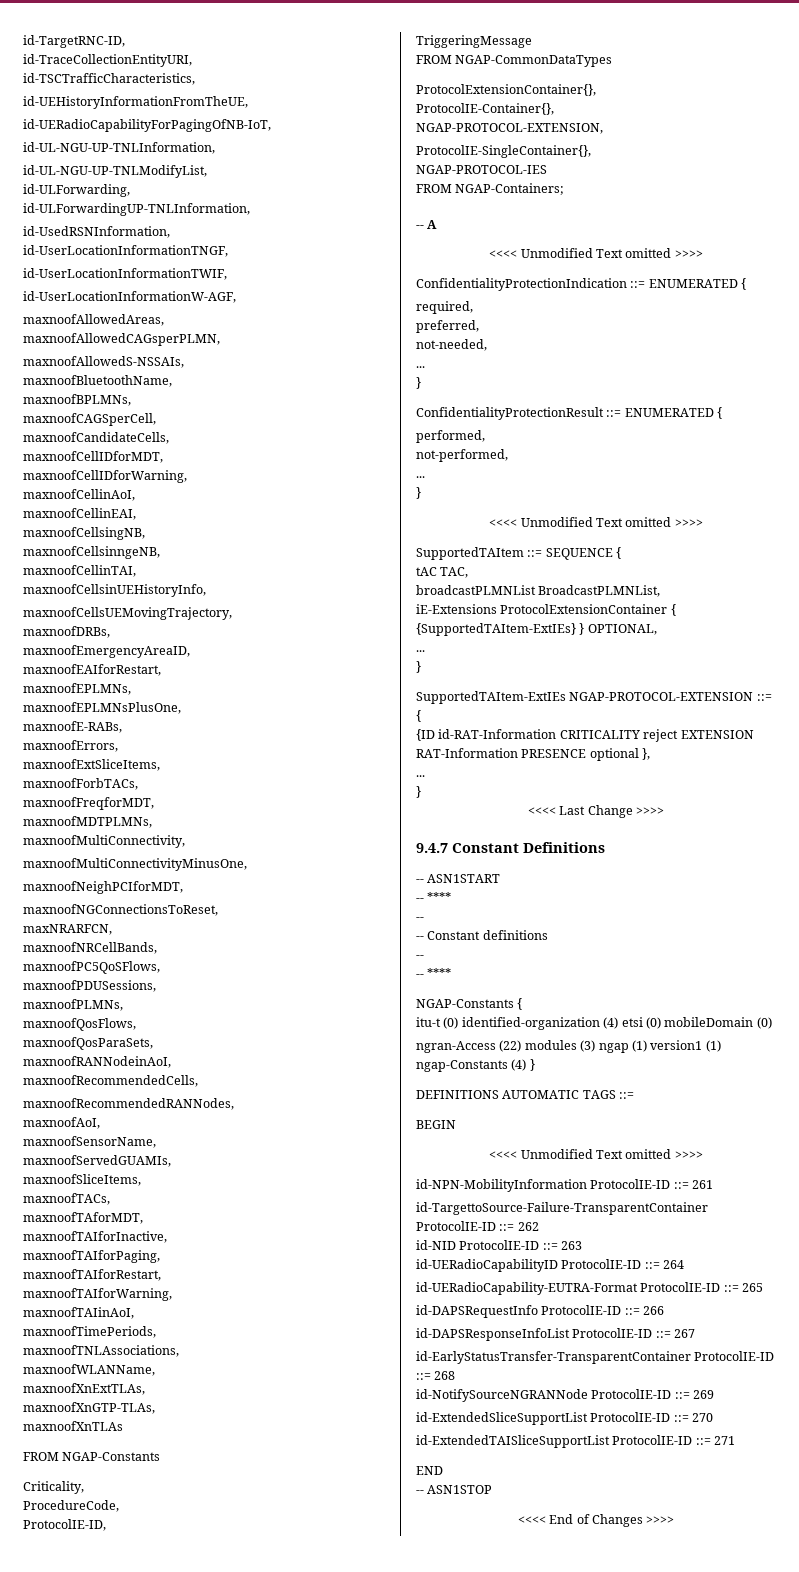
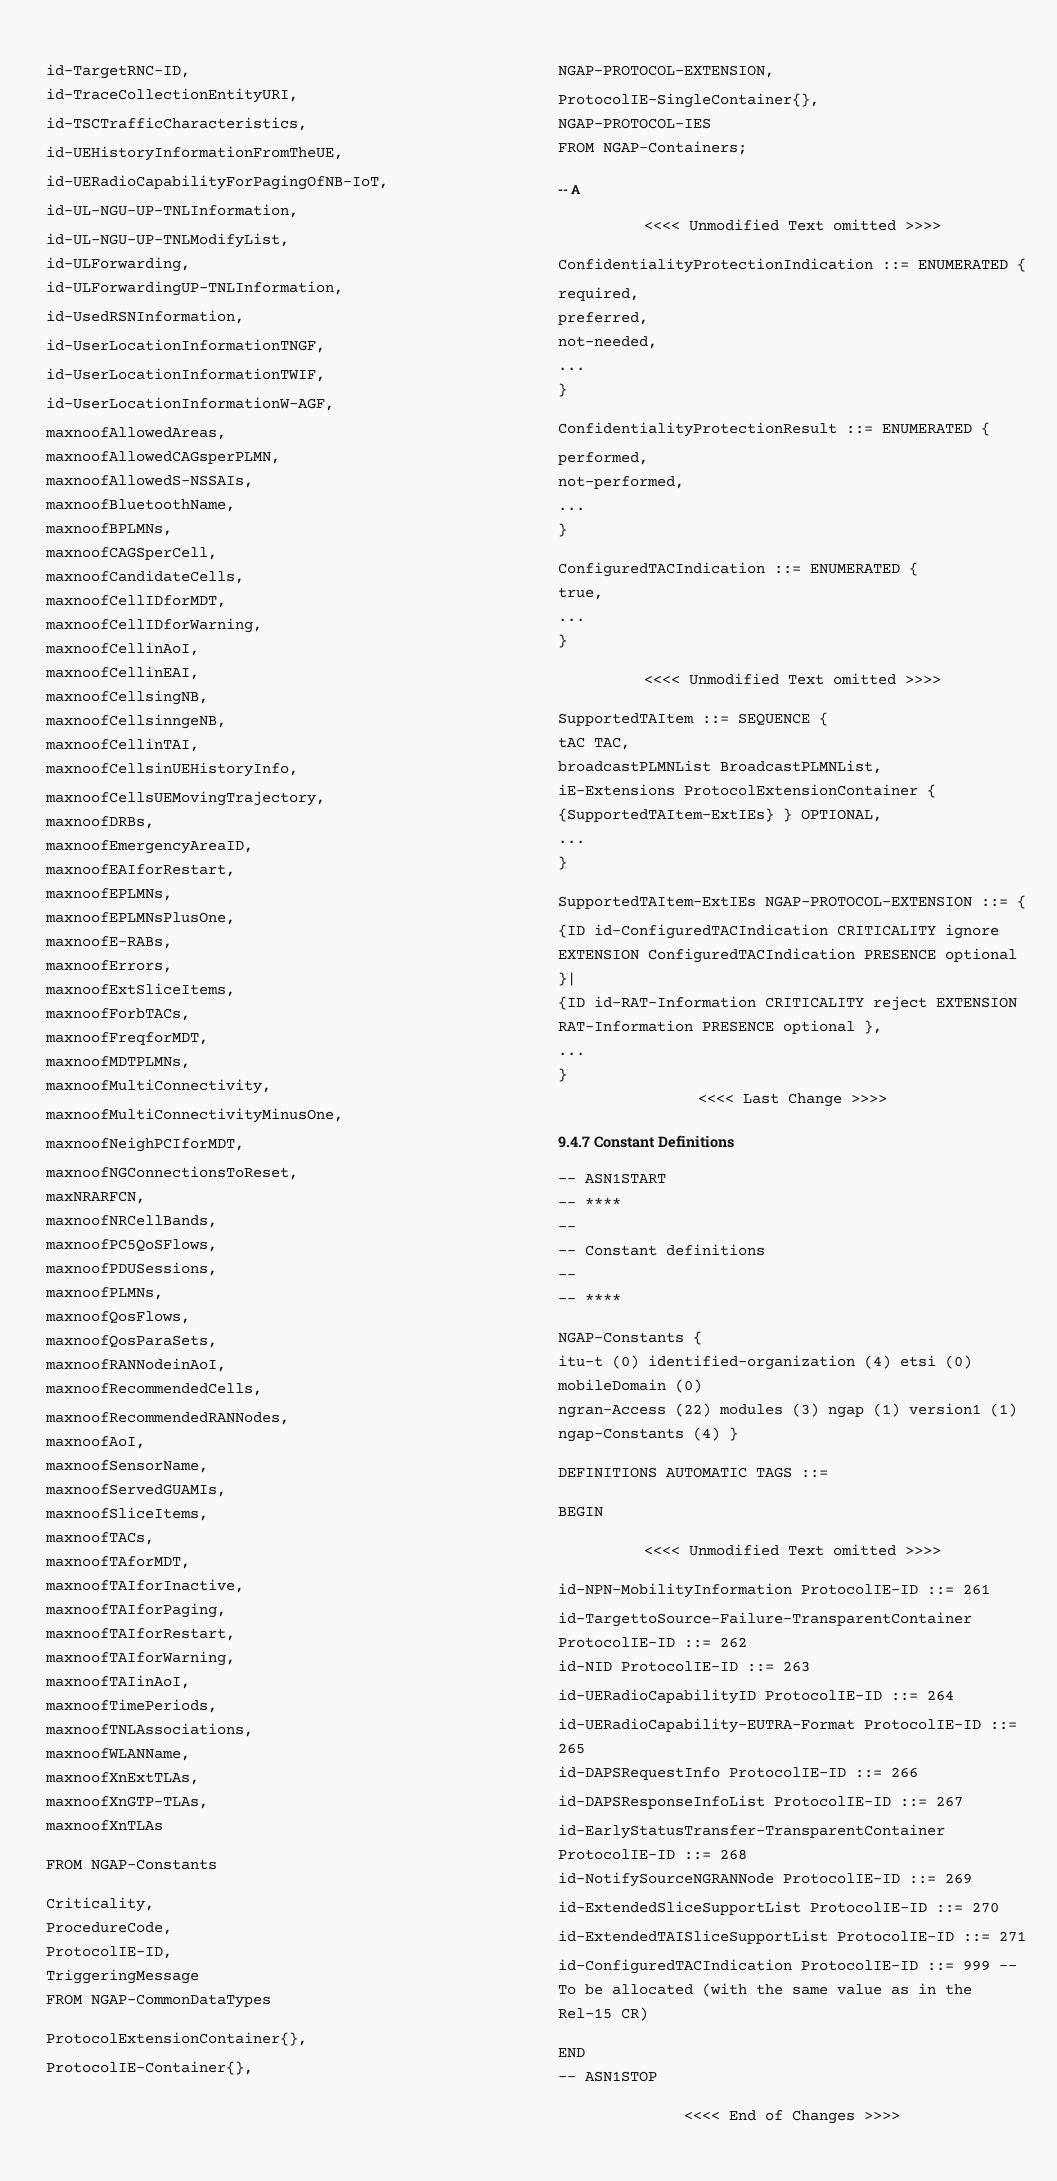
(421, 493) none -> [558,562,918,577] [558,587,603,600] [558,618,585,622] [558,634,567,648] // ConfiguredTACIndication ::= ENUMERATED { // true, // ... // }
(421, 716) none -> [558,924,999,939] [558,948,1017,963] [558,972,576,986] // {ID id-ConfiguredTACIndication CRITICALITY ignore EXTENSION ConfiguredTACIndication PRESENCE optional }|
(736, 1440) none -> [558,1959,1017,1974] [558,1983,972,1997] [558,2007,648,2021] // id-ConfiguredTACIndication ProtocolIE-ID ::= 999 -- To be allocated (with the same value as in the Rel-15 CR)

